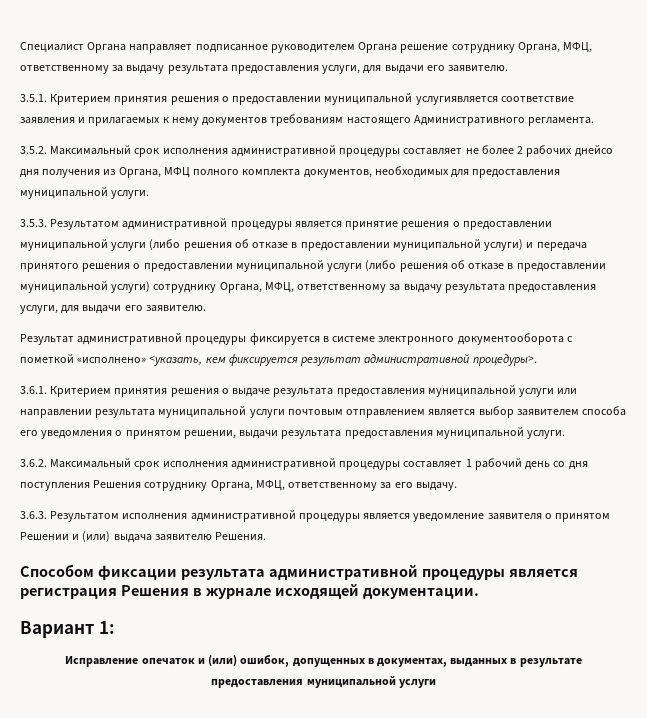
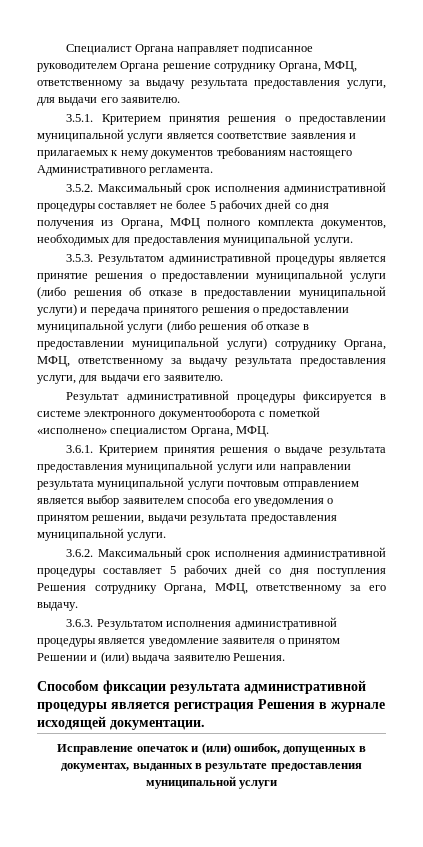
[415,96,498,105] услугиявляется -> [127,133,214,142] услуги является
[517,145,613,157] 2 рабочих днейсо -> [209,199,307,212] 5 рабочих дней со
[149,354,537,366] <указать, кем фиксируется результат административной процедуры>. -> [110,426,270,437] специалистом Органа, МФЦ.
[465,458,551,470] 1 рабочий день -> [169,564,262,577] 5 рабочих дней
[20,621,115,638] // Вариант 1: -> (205, 725) none

